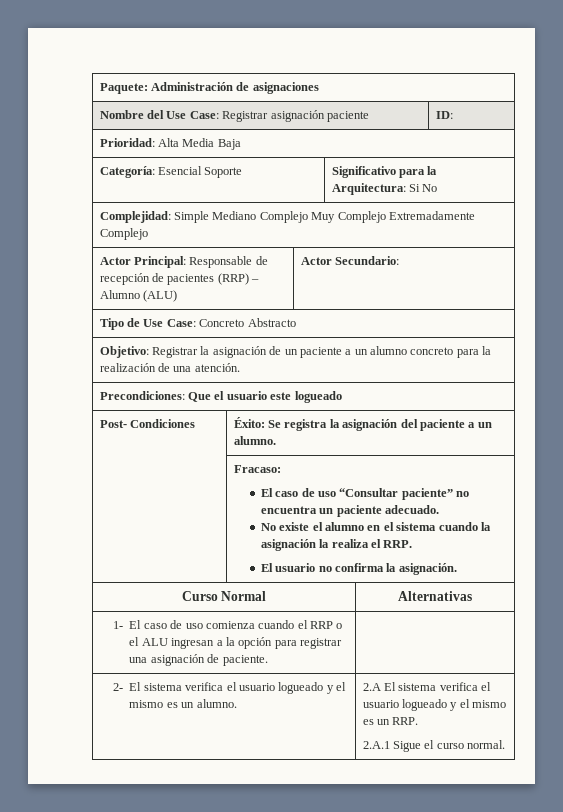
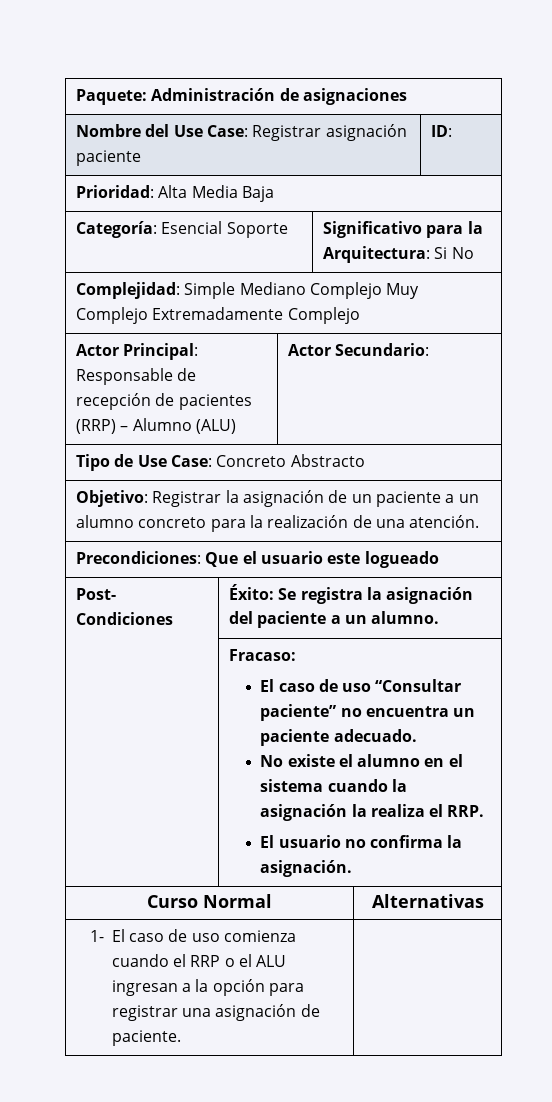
[113,682,347,694] [129,699,237,708] [362,682,492,691] [362,699,507,711] [362,717,419,725] [362,740,506,752] // 2- El sistema verifica el usuario logueado y el mismo es un alumno. | 2.A El sistema verifica el usuario logueado y el mismo es un RRP. // 2.A.1 Sigue el curso normal. -> (181, 1038) none

